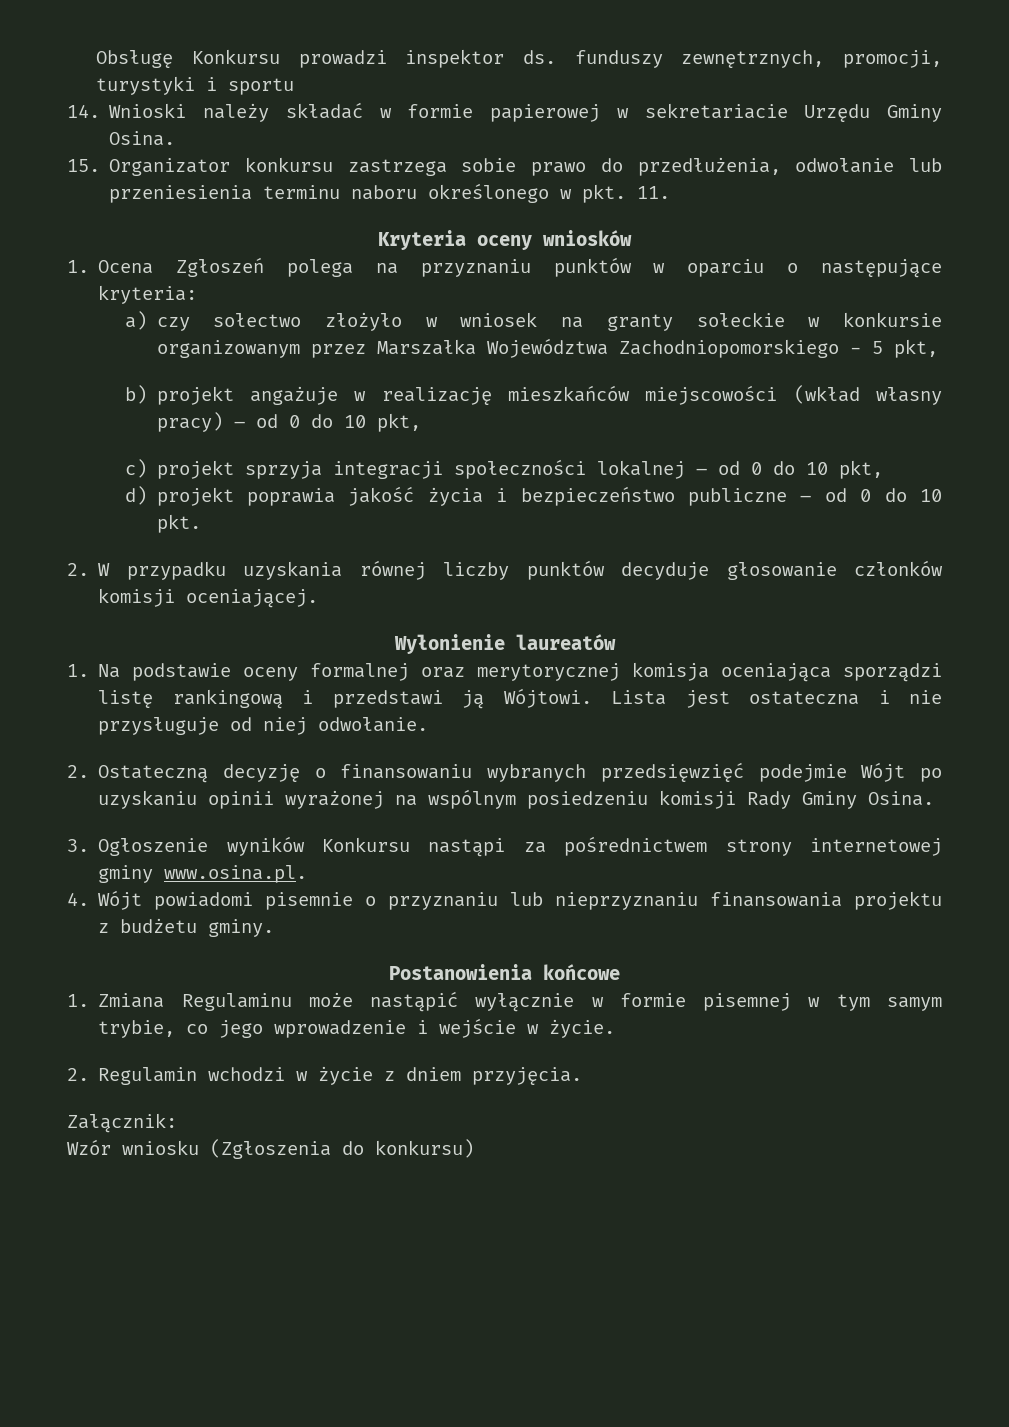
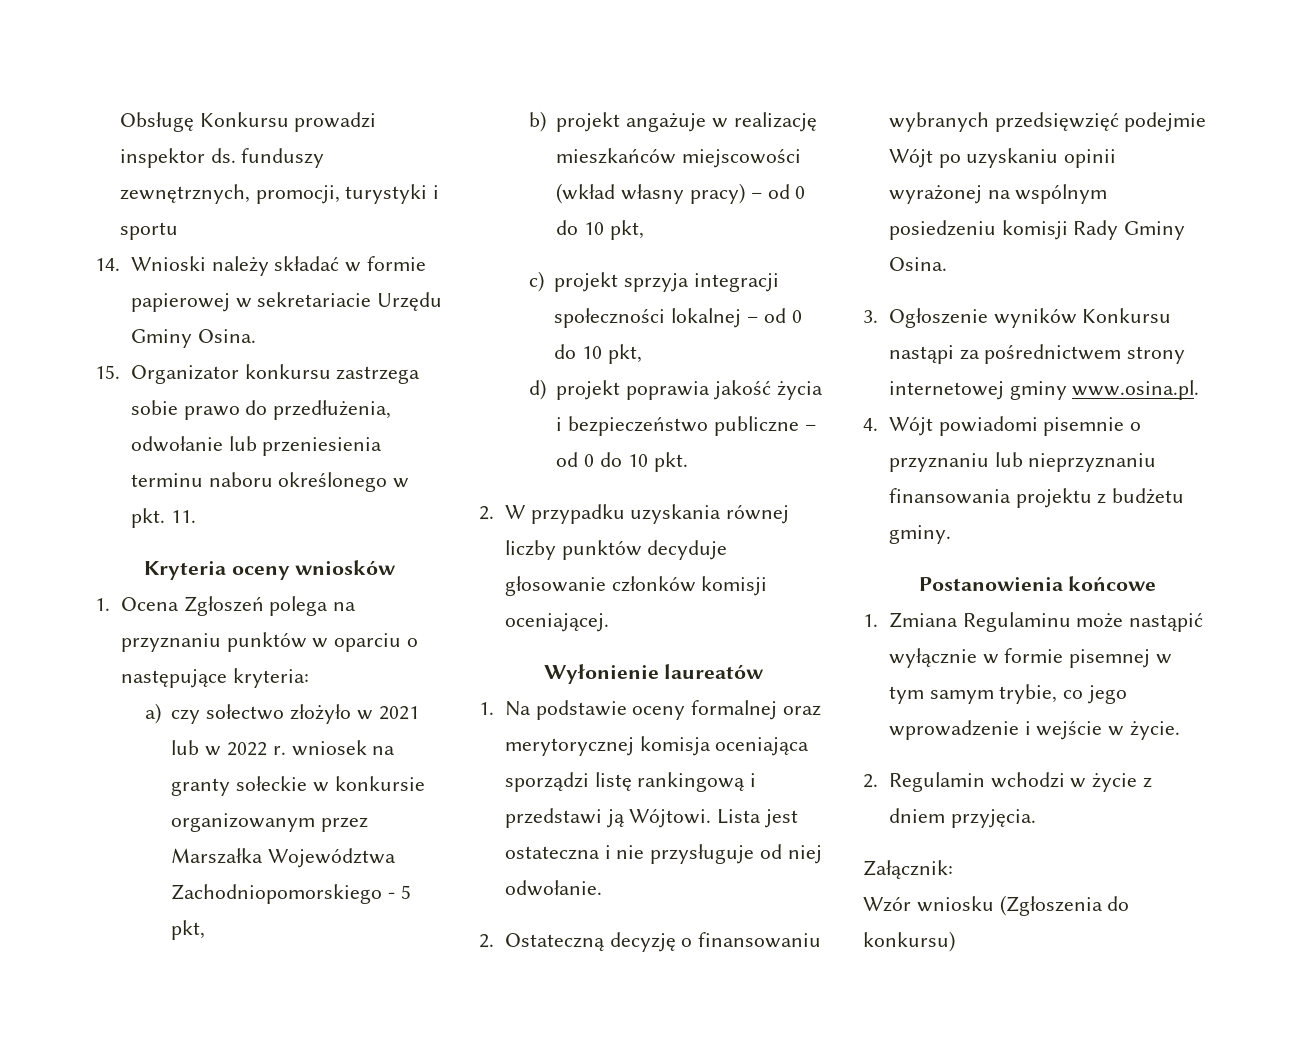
(438, 322) none -> [378,706,419,720] [171,740,286,756] 2021 lub w 2022 r.

